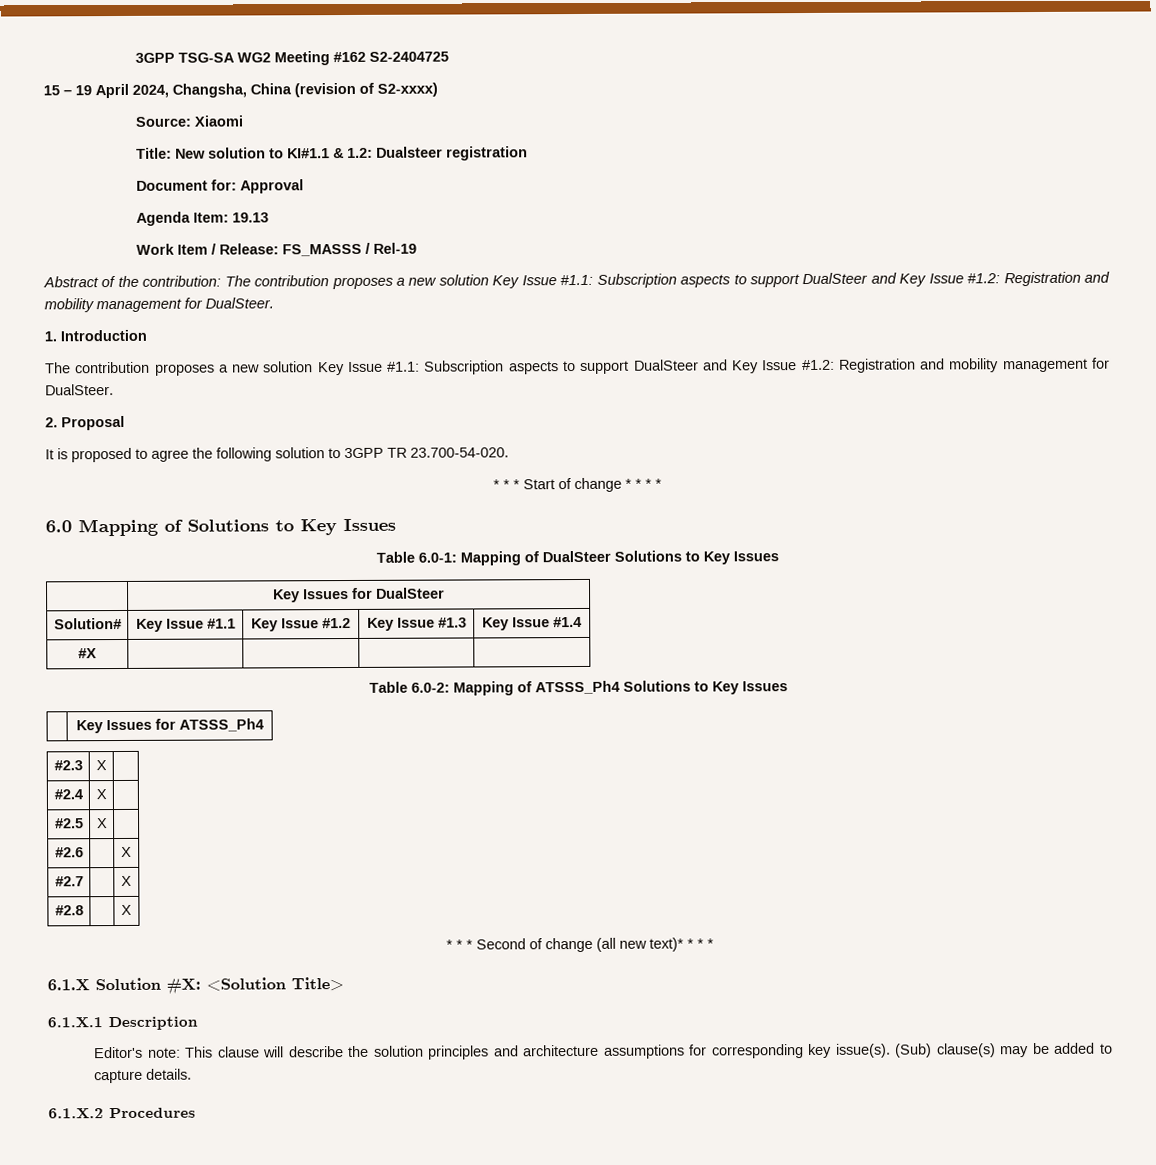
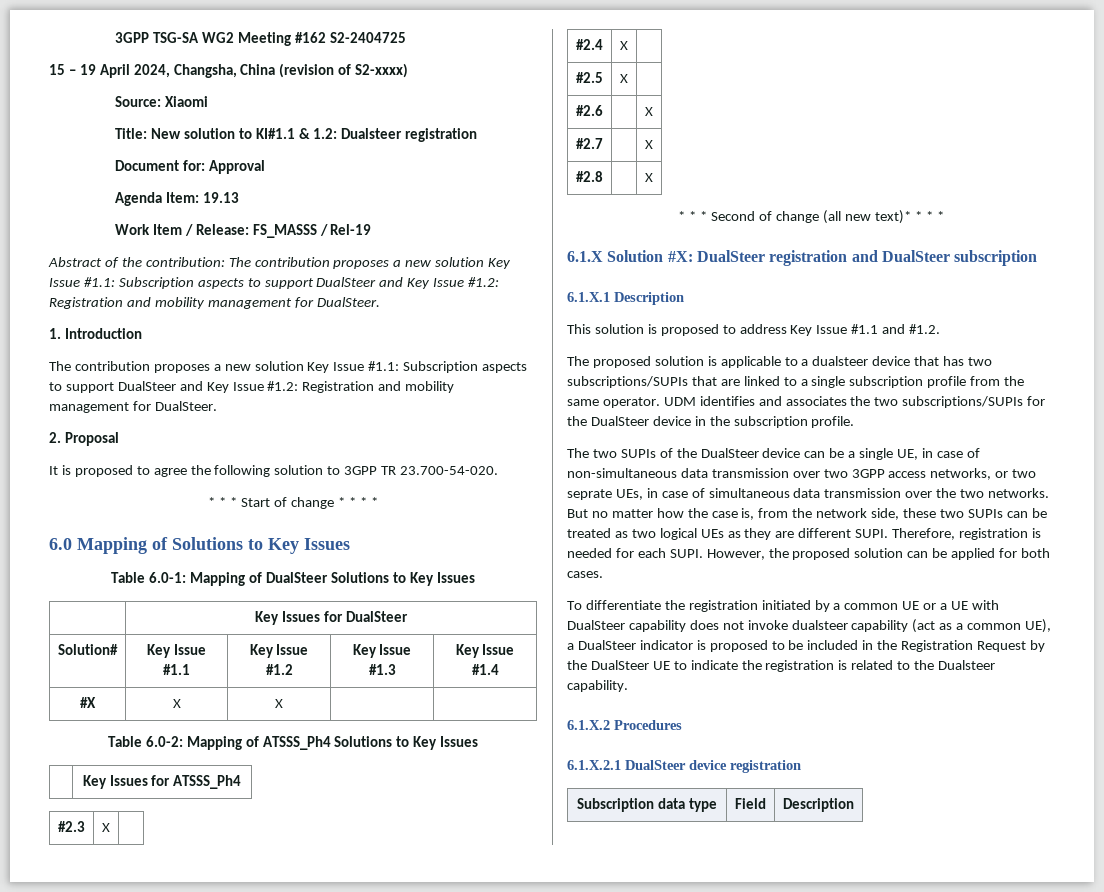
(97, 653) | -> [172,699,181,708] [275,699,283,708] X | X
[206,977,344,992] [47,1016,198,1031] [94,1042,1114,1060] [94,1068,193,1084] [48,1107,196,1119] <Solution Title> // 6.1.X.1 Description // Editor's note: This clause will describe the solution principles and architecture assumptions for corresponding key issue(s). (Sub) clause(s) may be added to capture details. // 6.1.X.2 Procedures -> [696,250,1038,266] [567,292,684,305] [567,324,941,336] [567,356,993,368] [567,376,1025,388] [567,396,1046,408] [567,416,855,428] [567,448,980,460] [567,468,1037,480] [567,488,1050,500] [567,508,1047,520] [567,528,1041,540] [567,548,1050,560] [567,571,603,578] [567,600,999,612] [567,619,1052,633] [567,640,1045,652] [567,660,996,672] [567,680,628,692] [567,720,682,730] [567,760,801,773] [577,798,717,812] [735,798,766,809] [783,798,854,812] DualSteer registration and DualSteer subscription // 6.1.X.1 Description // This solution is proposed to address Key Issue #1.1 and #1.2. // The proposed solution is applicable to a dualsteer device that has two subscriptions/SUPIs that are linked to a single subscription profile from the same operator. UDM identifies and associates the two subscriptions/SUPIs for the DualSteer device in the subscription profile. // The two SUPIs of the DualSteer device can be a single UE, in case of non-simultaneous data transmission over two 3GPP access networks, or two seprate UEs, in case of simultaneous data transmission over the two networks. But no matter how the case is, from the network side, these two SUPIs can be treated as two logical UEs as they are different SUPI. Therefore, registration is needed for each SUPI. However, the proposed solution can be applied for both cases. // To differentiate the registration initiated by a common UE or a UE with DualSteer capability does not invoke dualsteer capability (act as a common UE), a DualSteer indicator is proposed to be included in the Registration Request by the DualSteer UE to indicate the registration is related to the Dualsteer capability. // 6.1.X.2 Procedures // 6.1.X.2.1 DualSteer device registration // Subscription data type | Field | Description

